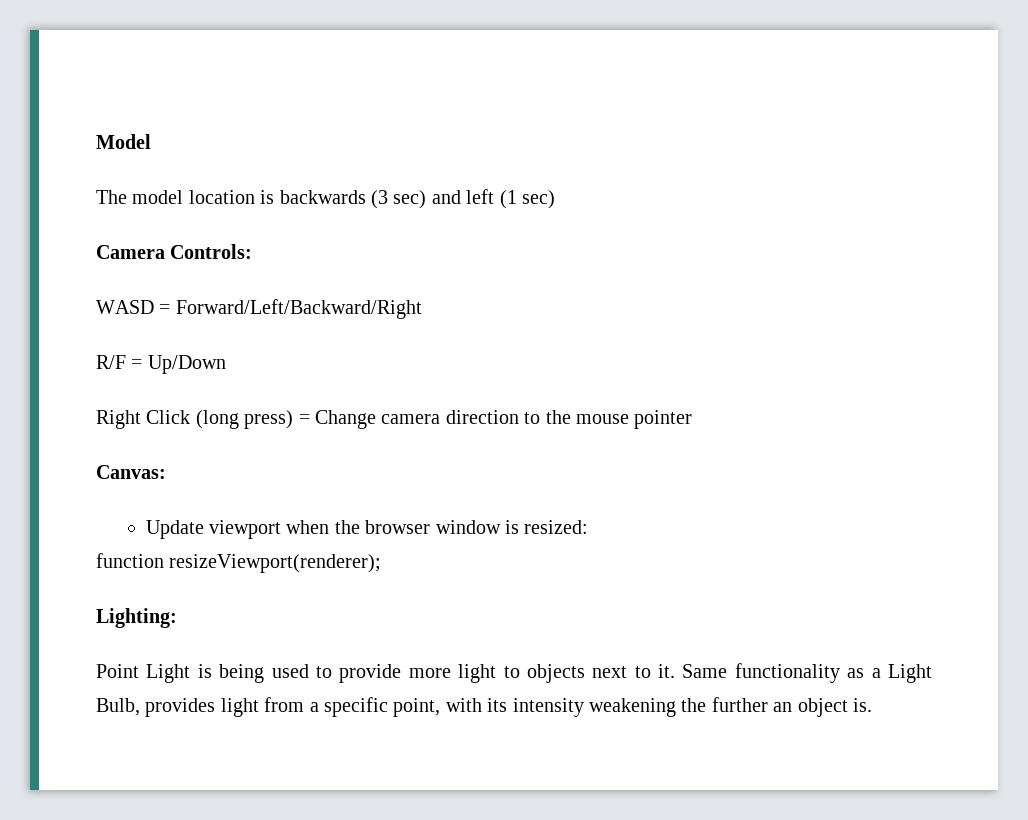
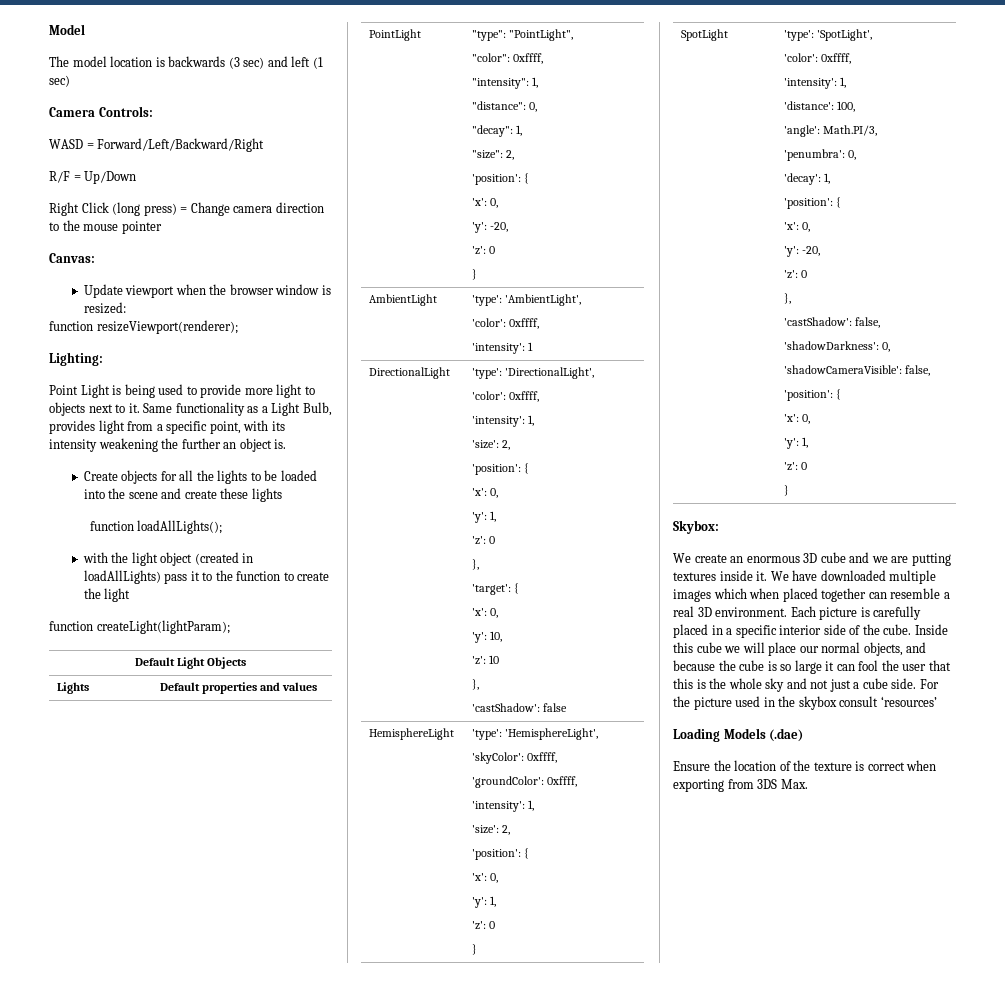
(872, 705) none -> [83,470,317,484] [83,488,282,502] [89,520,223,534] [82,552,254,566] [83,570,330,584] [83,588,131,602] [49,620,230,634] [134,657,247,669] [56,682,89,694] [159,682,318,694] [368,29,421,41] [471,29,574,41] [471,53,544,64] [471,77,539,89] [471,101,538,112] [471,125,523,137] [471,150,515,160] [471,173,530,185] [471,198,499,208] [471,222,509,233] [471,246,496,255] [471,269,477,280] [368,294,437,306] [471,294,582,306] [471,318,540,329] [471,342,534,354] [368,367,450,379] [471,367,595,379] [471,391,540,402] [471,415,535,427] [471,440,511,450] [471,463,530,475] [471,488,499,498] [471,511,497,523] [471,536,496,545] [471,559,479,570] [471,583,520,595] [471,608,499,618] [471,631,503,643] [471,655,500,665] [471,679,479,690] [471,703,568,712] [368,728,454,740] [471,728,599,740] [471,752,558,764] [471,776,578,788] [471,800,535,812] [471,825,511,835] [471,848,530,860] [471,873,499,883] [471,896,497,908] [471,921,496,930] [471,944,477,955] [680,29,728,41] [783,29,873,41] [783,53,852,64] [783,77,847,89] [783,101,856,112] [783,125,878,137] [783,149,857,161] [783,173,831,185] [783,197,842,209] [783,222,811,232] [783,246,821,257] [783,270,808,279] [783,293,791,304] [783,317,881,328] [783,341,891,352] [783,365,931,376] [783,389,842,401] [783,414,811,424] [783,437,809,449] [783,462,808,471] [783,485,789,496] [673,520,719,534] [673,552,951,566] [673,570,937,584] [673,588,950,602] [673,606,922,620] [673,624,948,638] [673,642,927,656] [673,660,951,674] [673,678,939,692] [673,696,937,710] [673,728,804,742] [673,760,937,771] [673,779,808,792] // Create objects for all the lights to be loaded into the scene and create these lights // function loadAllLights(); // with the light object (created in loadAllLights) pass it to the function to create the light // function createLight(lightParam); // Default Light Objects // Lights | Default properties and values // PointLight | "type": "PointLight", // "color": 0xffff, // "intensity": 1, // "distance": 0, // "decay": 1, // "size": 2, // 'position': { // 'x': 0, // 'y': -20, // 'z': 0 // } // AmbientLight | 'type': 'AmbientLight', // 'color': 0xffff, // 'intensity': 1 // DirectionalLight | 'type': 'DirectionalLight', // 'color': 0xffff, // 'intensity': 1, // 'size': 2, // 'position': { // 'x': 0, // 'y': 1, // 'z': 0 // }, // 'target': { // 'x': 0, // 'y': 10, // 'z': 10 // }, // 'castShadow': false // HemisphereLight | 'type': 'HemisphereLight', // 'skyColor': 0xffff, // 'groundColor': 0xffff, // 'intensity': 1, // 'size': 2, // 'position': { // 'x': 0, // 'y': 1, // 'z': 0 // } // SpotLight | 'type': 'SpotLight', // 'color': 0xffff, // 'intensity': 1, // 'distance': 100, // 'angle': Math.PI/3, // 'penumbra': 0, // 'decay': 1, // 'position': { // 'x': 0, // 'y': -20, // 'z': 0 // }, // 'castShadow': false, // 'shadowDarkness': 0, // 'shadowCameraVisible': false, // 'position': { // 'x': 0, // 'y': 1, // 'z': 0 // } // Skybox: // We create an enormous 3D cube and we are putting textures inside it. We have downloaded multiple images which when placed together can resemble a real 3D environment. Each picture is carefully placed in a specific interior side of the cube. Inside this cube we will place our normal objects, and because the cube is so large it can fool the user that this is the whole sky and not just a cube side. For the picture used in the skybox consult ‘resources’ // Loading Models (.dae) // Ensure the location of the texture is correct when exporting from 3DS Max.

